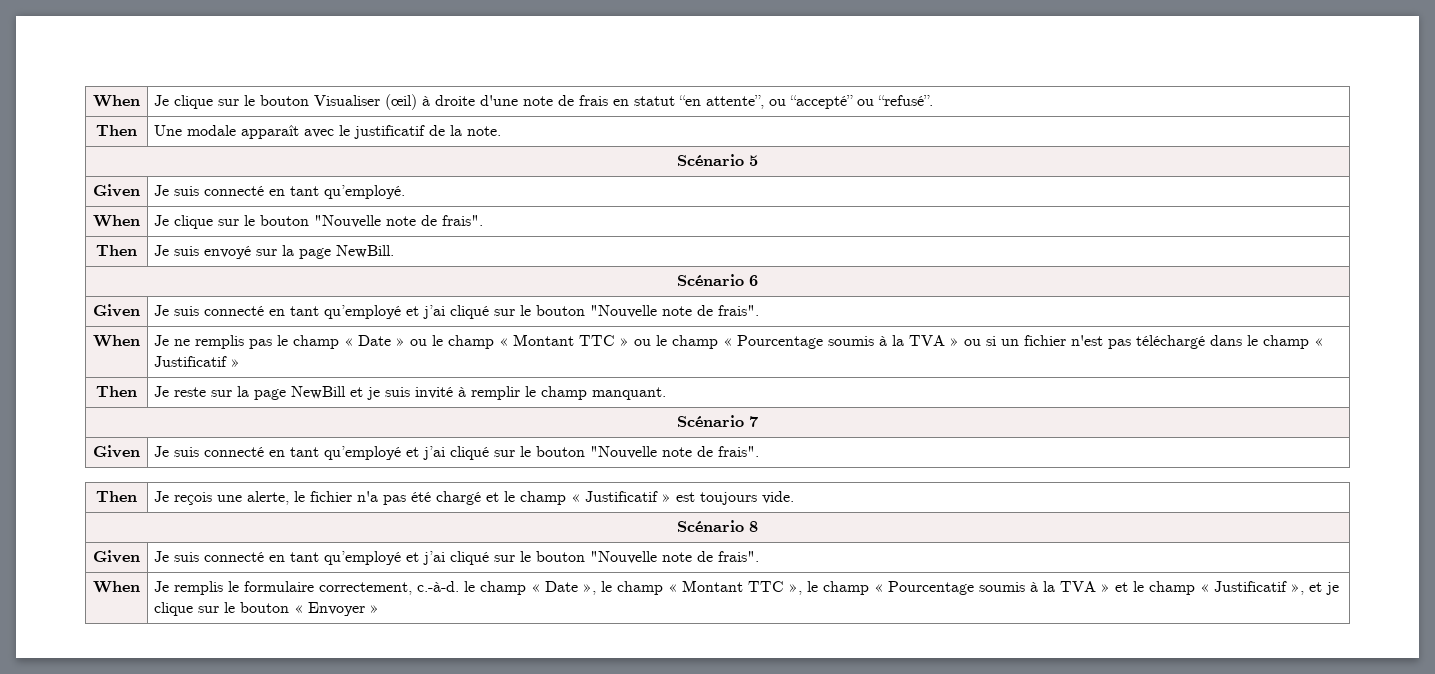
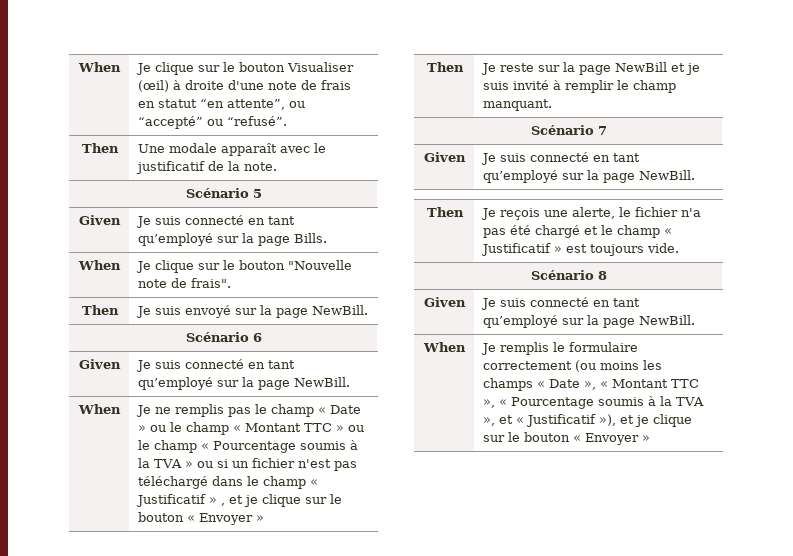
[324,185,406,199] qu’employé. -> [138,233,328,246] qu’employé sur la page Bills.
[406,305,760,319] et j’ai cliqué sur le bouton "Nouvelle note de frais". -> [217,377,351,390] sur la page NewBill.
(241, 363) none -> [221,494,343,507] [138,512,265,525] , et je clique sur le bouton « Envoyer »
[406,446,760,460] et j’ai cliqué sur le bouton "Nouvelle note de frais". -> [562,170,696,183] sur la page NewBill.
[406,551,760,565] et j’ai cliqué sur le bouton "Nouvelle note de frais". -> [562,315,696,328] sur la page NewBill.
[319,581,527,595] correctement, c.-à-d. le champ -> [483,360,663,372] [483,378,534,391] correctement (ou moins les champs
[601,581,664,595] le champ -> (597, 385) none
[807,581,1305,595] le champ « Pourcentage soumis à la TVA » et le champ « Justificatif », -> [499,396,705,409] [483,414,617,427] « Pourcentage soumis à la TVA », et « Justificatif »),

